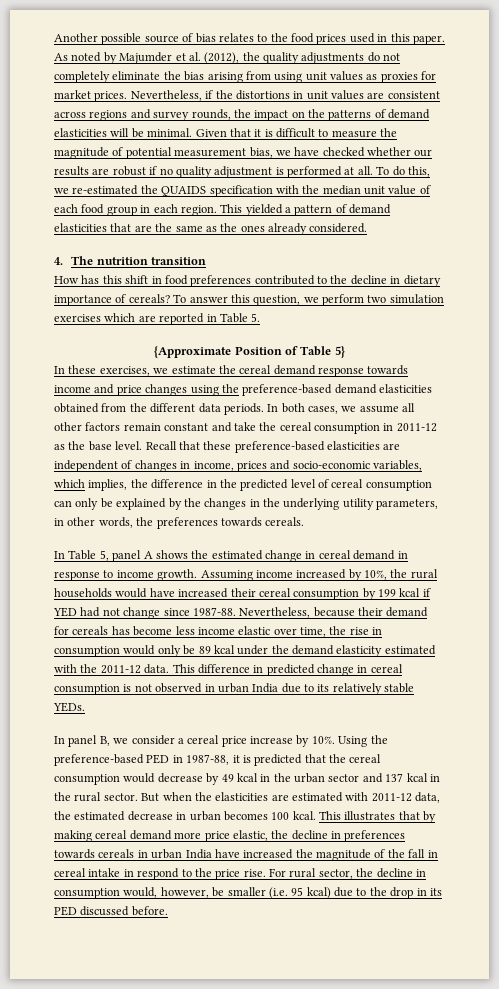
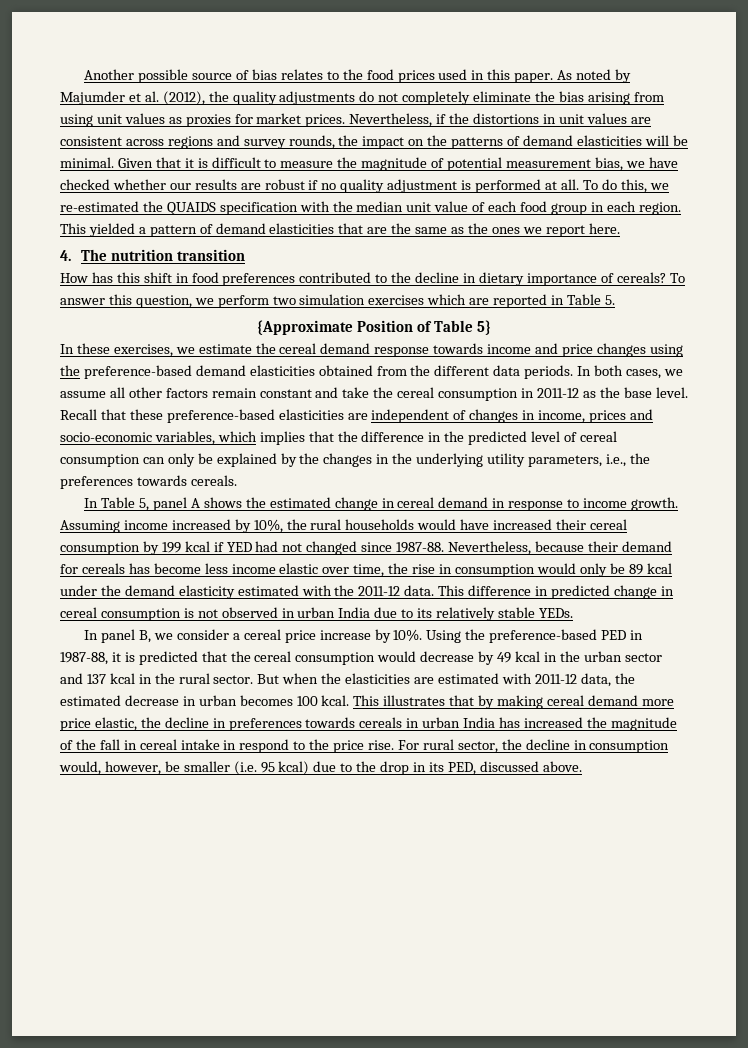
[268,223,368,235] already considered. -> [522,223,620,237] we report here.
[88,479,128,491] implies, -> [259,431,334,445] implies that
[54,517,133,528] in other words, -> [605,454,626,467] i.e.,
[123,607,161,619] change -> [306,541,358,555] changed
[214,849,240,858] have -> [499,717,521,728] has
[54,906,168,916] PED discussed before. -> [447,761,582,775] PED, discussed above.

